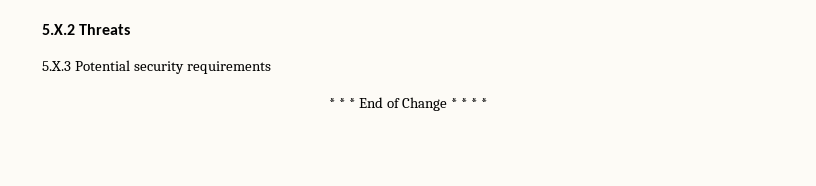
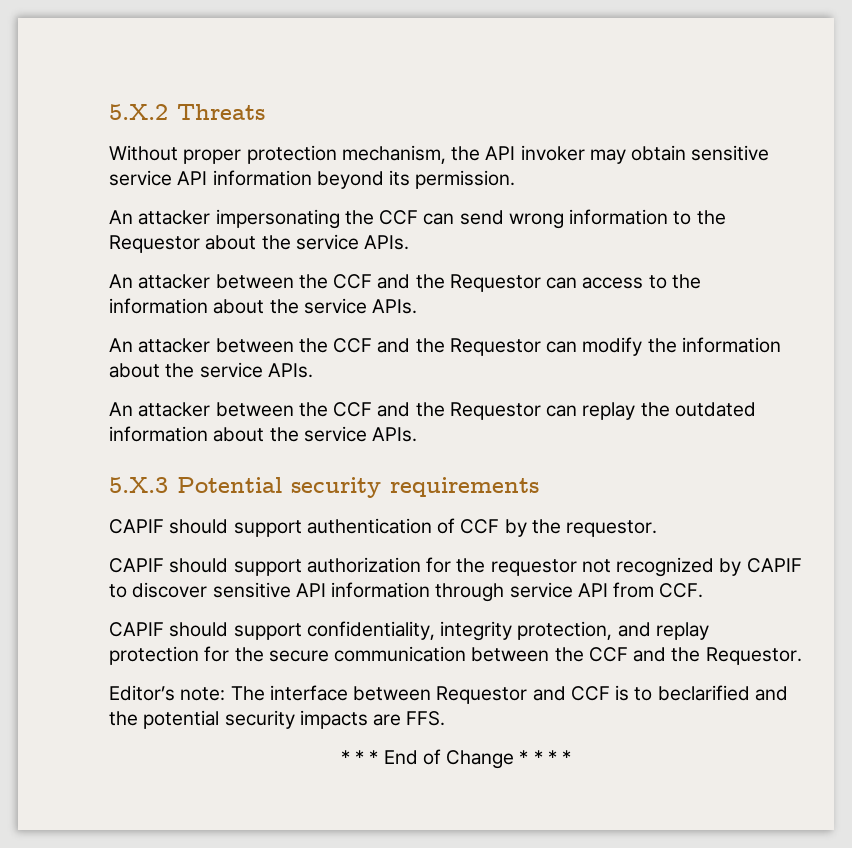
[42,60,271,74] 5.X.3 Potential security requirements -> [109,145,770,164] [109,170,516,189] [109,209,726,229] [109,234,410,253] [109,274,701,292] [109,298,418,314] [109,337,781,356] [109,362,313,378] [109,402,756,420] [109,426,418,442] [109,477,539,498] [109,518,658,537] [109,557,802,577] [109,582,704,602] [109,621,709,641] [109,646,802,665] [109,685,788,704] [109,710,446,729] Without proper protection mechanism, the API invoker may obtain sensitive service API information beyond its permission. // An attacker impersonating the CCF can send wrong information to the Requestor about the service APIs. // An attacker between the CCF and the Requestor can access to the information about the service APIs. // An attacker between the CCF and the Requestor can modify the information about the service APIs. // An attacker between the CCF and the Requestor can replay the outdated information about the service APIs. // 5.X.3 Potential security requirements // CAPIF should support authentication of CCF by the requestor. // CAPIF should support authorization for the requestor not recognized by CAPIF to discover sensitive API information through service API from CCF. // CAPIF should support confidentiality, integrity protection, and replay protection for the secure communication between the CCF and the Requestor. // Editor’s note: The interface between Requestor and CCF is to beclarified and the potential security impacts are FFS.

